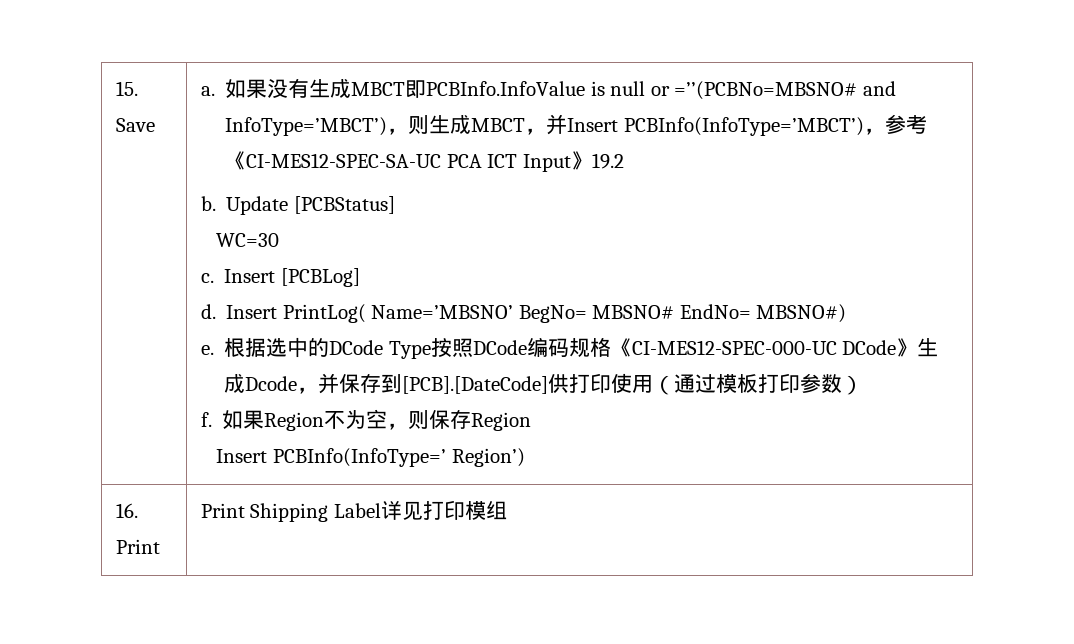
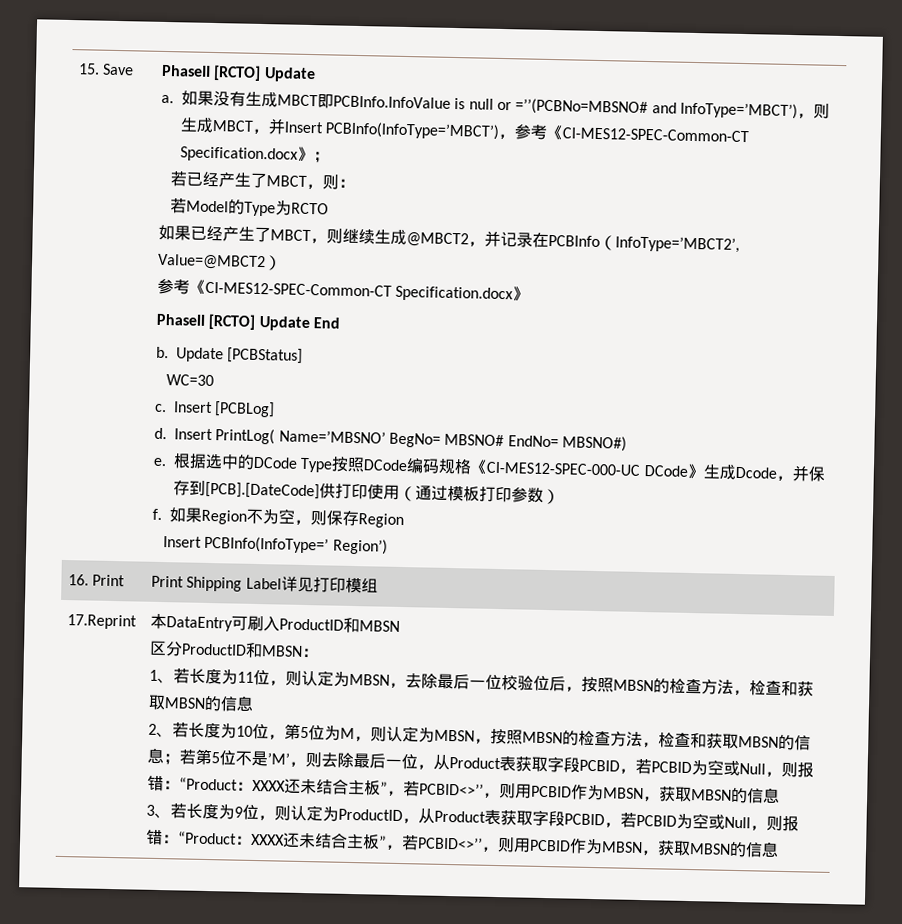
(155, 125) none -> [161,64,316,83] PhaseII [RCTO] Update //
[246,151,624,172] CI-MES12-SPEC-SA-UC PCA ICT Input》19.2 -> [562,127,750,143] [180,146,331,164] [169,171,355,190] [169,198,329,217] [158,224,741,253] [157,253,283,271] [157,278,530,303] [156,313,341,332] CI-MES12-SPEC-Common-CT Specification.docx》； // 若已经产生了MBCT，则： // 若Model的Type为RCTO // 如果已经产生了MBCT，则继续生成@MBCT2，并记录在PCBInfo（InfoType=’MBCT2’, Value=@MBCT2） // 参考《CI-MES12-SPEC-Common-CT Specification.docx》 // PhaseII [RCTO] Update End
(507, 510) none -> [67,614,138,630] [150,613,401,634] [149,640,320,659] [149,668,815,697] [148,694,255,712] [148,722,812,751] [147,747,815,778] [147,775,781,804] [146,803,800,832] [145,829,780,858] // 17.Reprint | 本DataEntry可刷入ProductID和MBSN // 区分ProductID和MBSN： // 1、若长度为11位，则认定为MBSN，去除最后一位校验位后，按照MBSN的检查方法，检查和获取MBSN的信息 // 2、若长度为10位，第5位为M，则认定为MBSN，按照MBSN的检查方法，检查和获取MBSN的信息；若第5位不是’M’，则去除最后一位，从Product表获取字段PCBID，若PCBID为空或Null，则报错：“Product：XXXX还未结合主板”，若PCBID<>’’，则用PCBID作为MBSN，获取MBSN的信息 // 3、若长度为9位，则认定为ProductID，从Product表获取字段PCBID，若PCBID为空或Null，则报错：“Product：XXXX还未结合主板”，若PCBID<>’’，则用PCBID作为MBSN，获取MBSN的信息

